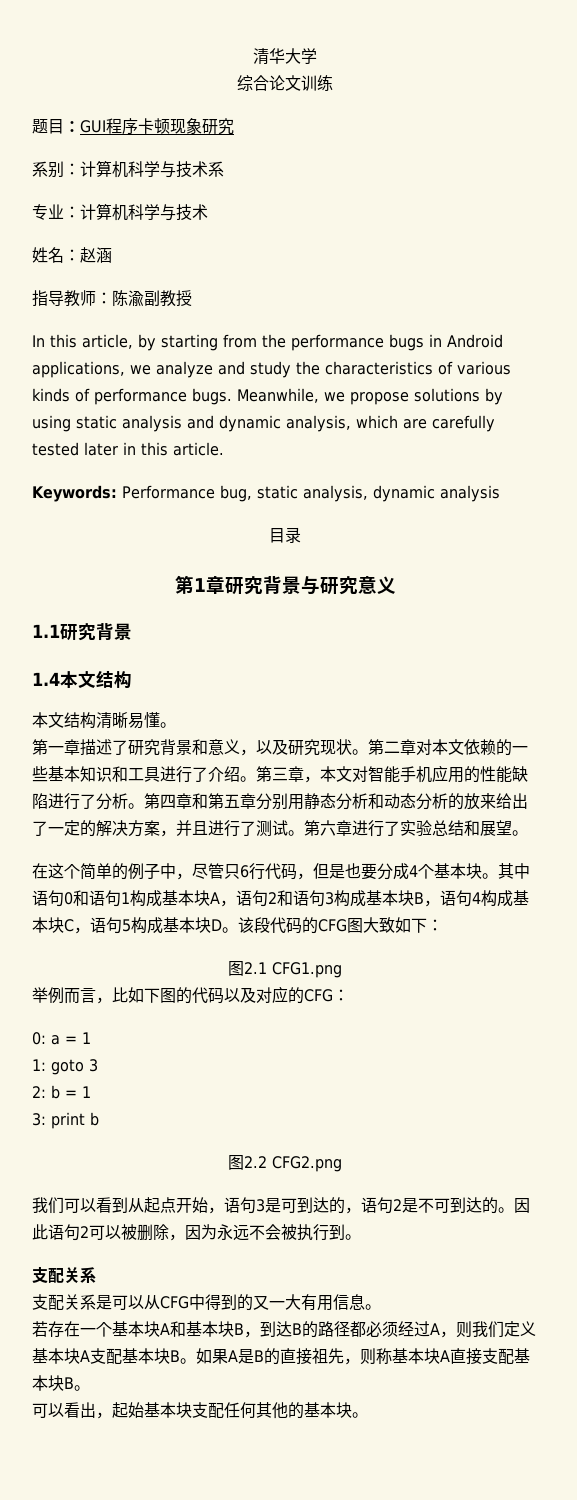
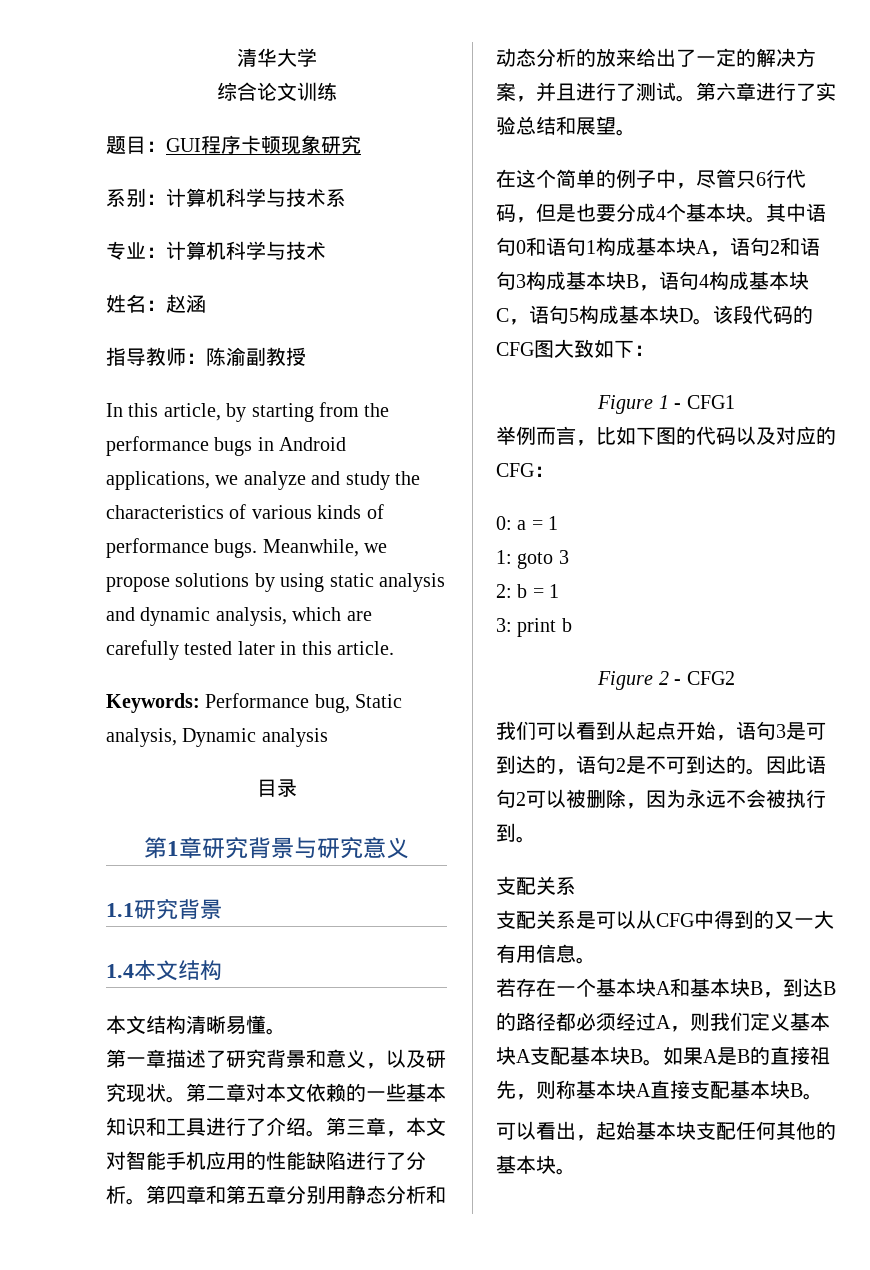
[257,485,435,502] static analysis, dynamic -> [355,694,403,708] [106,728,257,747] Static analysis, Dynamic
[228,961,342,978] 图2.1 CFG1.png -> [597,395,735,414] Figure 1 - CFG1
[228,1155,342,1172] 图2.2 CFG2.png -> [597,671,735,690] Figure 2 - CFG2

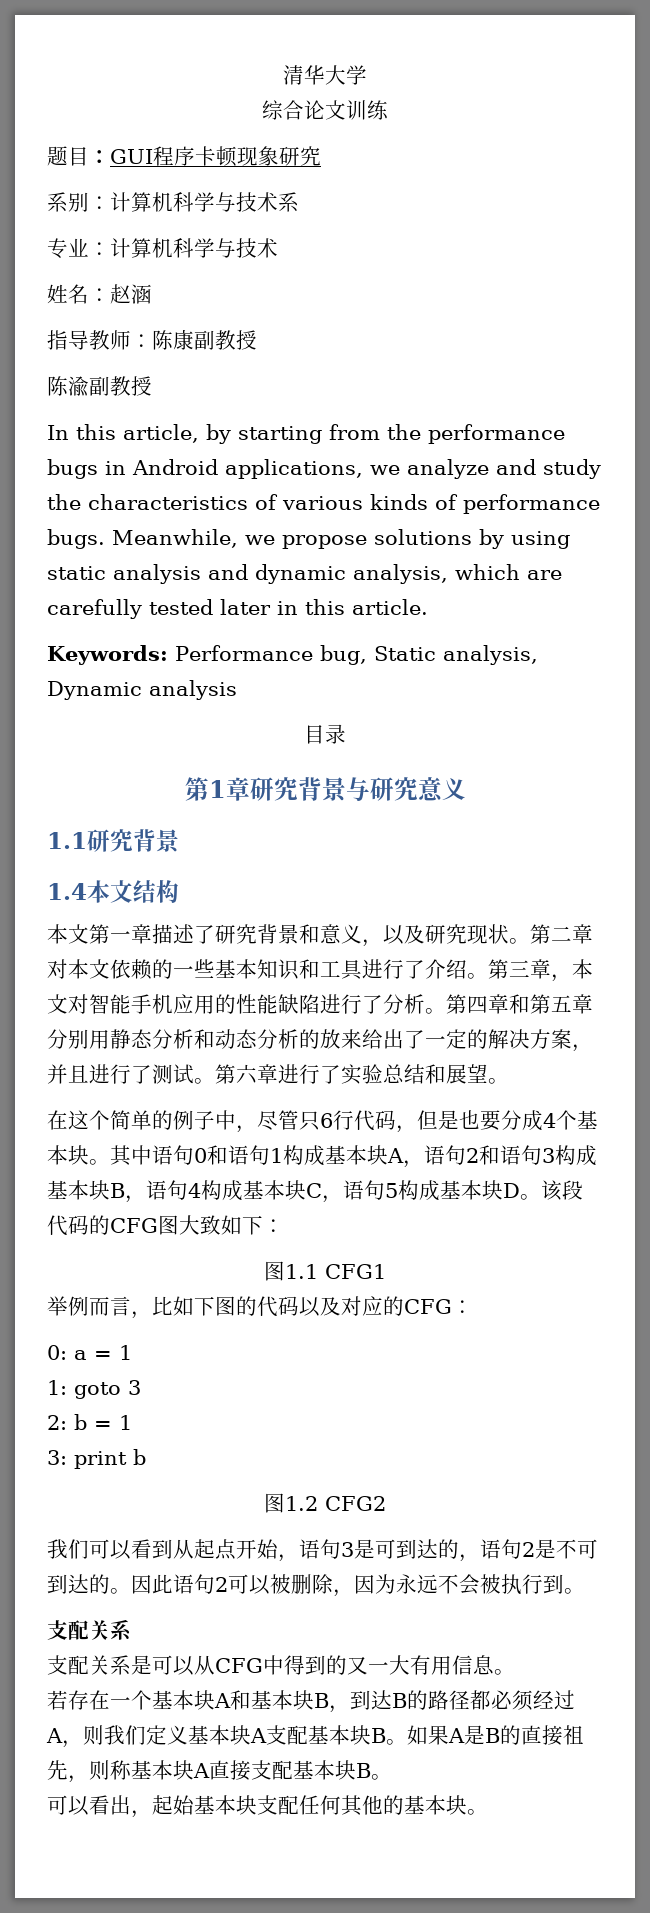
(226, 356) none -> [173,330,257,350] [47,376,68,396] 康副教授 // 陈
[146,1015,286,1035] 结构清晰易懂。 // -> (89, 934) none
[597,395,682,414] Figure 1 - -> [264,1261,318,1281] 图1.1
[597,671,682,690] Figure 2 - -> [264,1493,318,1513] 图1.2

